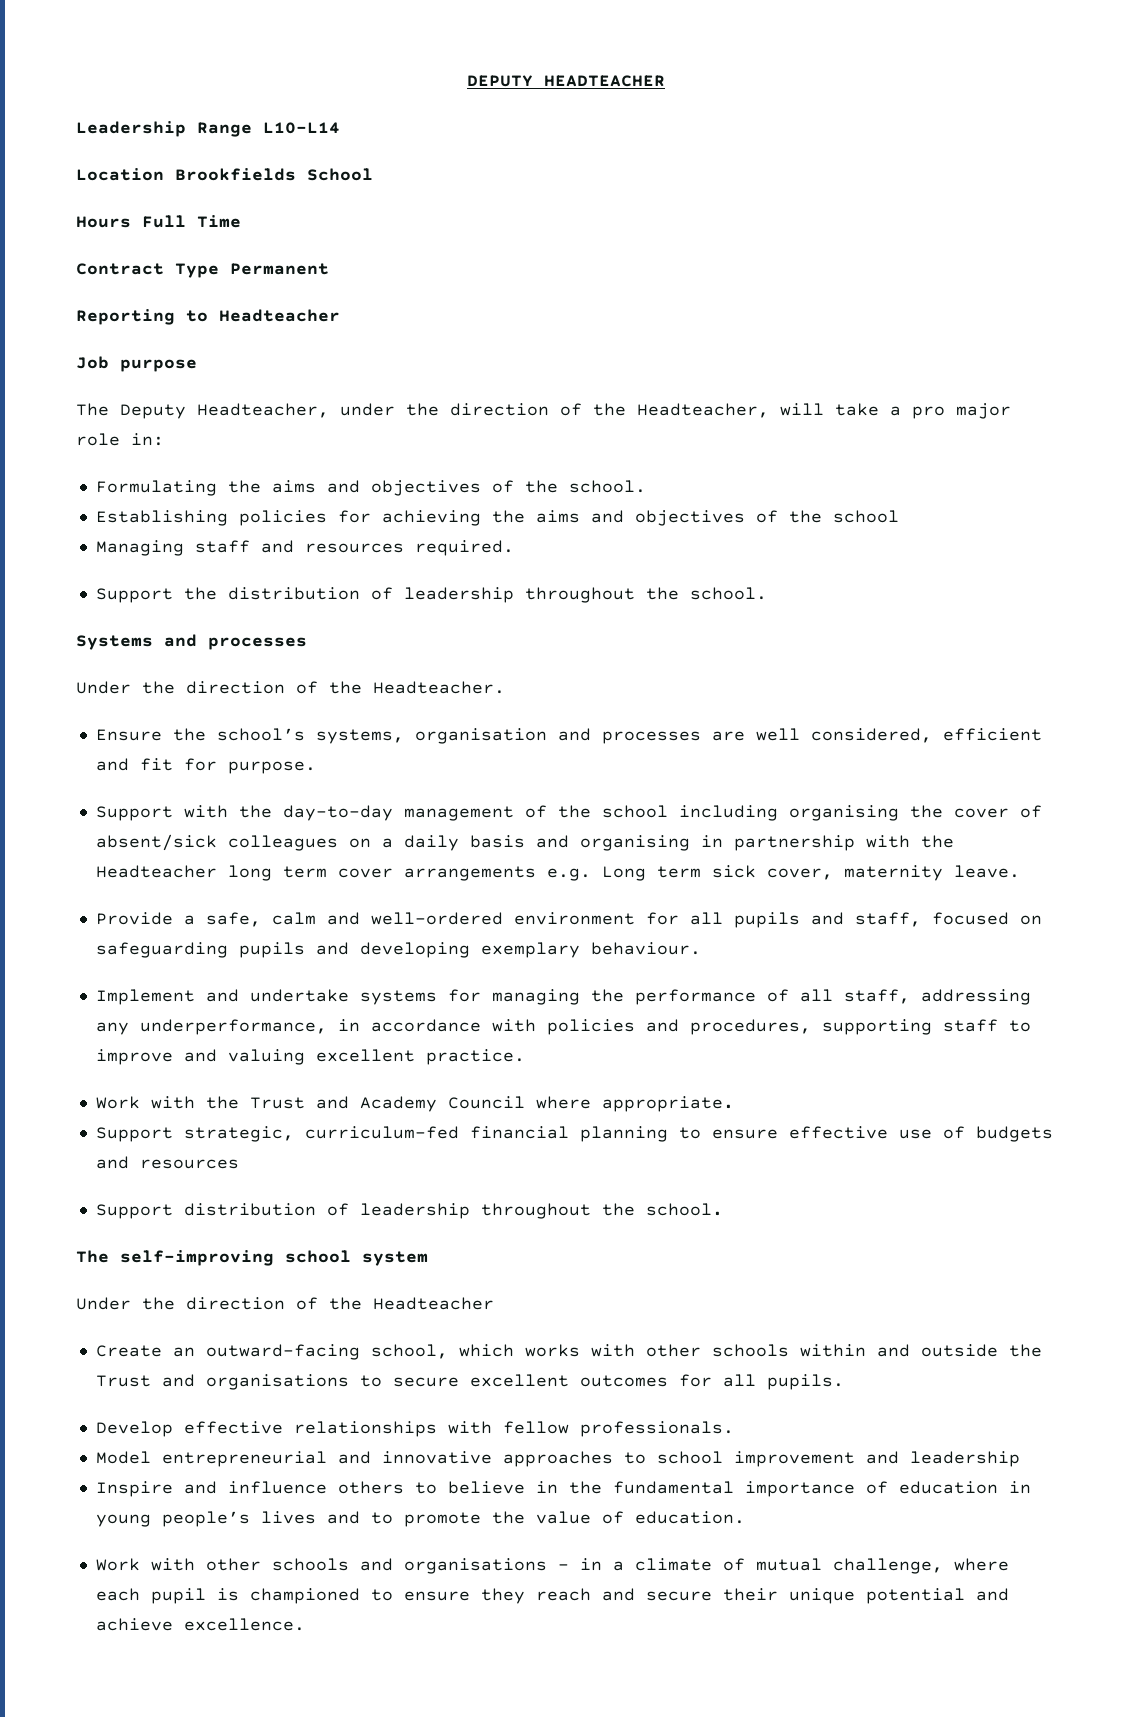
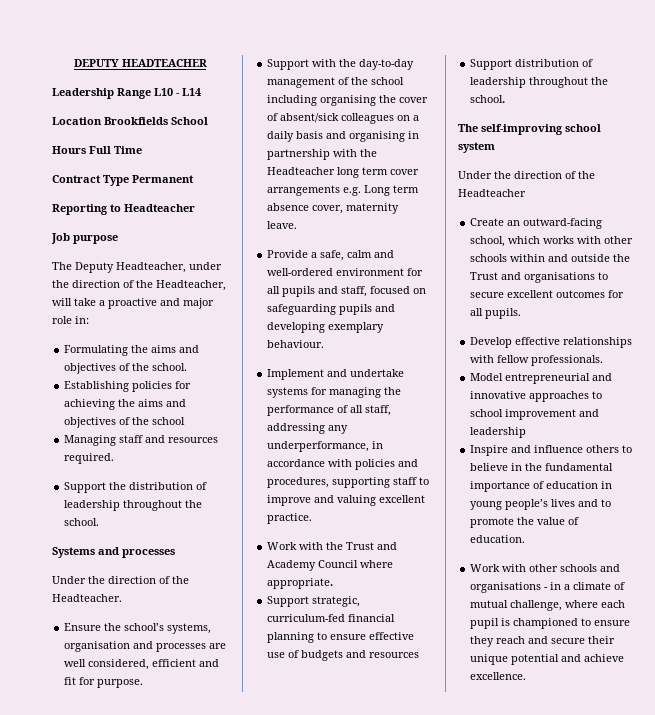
[263,122,340,134] L10-L14 -> [154,88,201,96] L10 - L14
[912,406,945,419] pro -> [108,298,180,309] proactive and
[711,865,756,878] sick -> [267,203,310,211] absence

